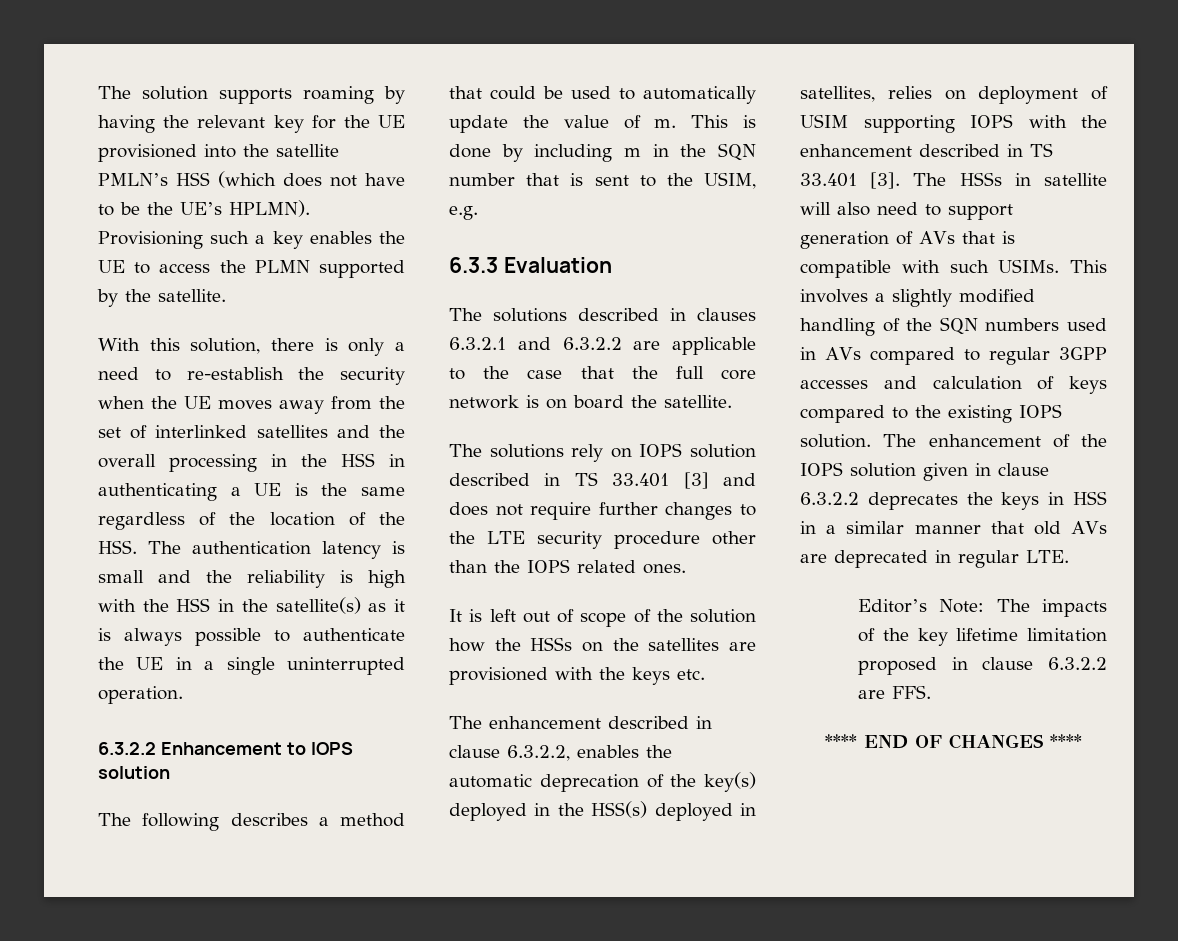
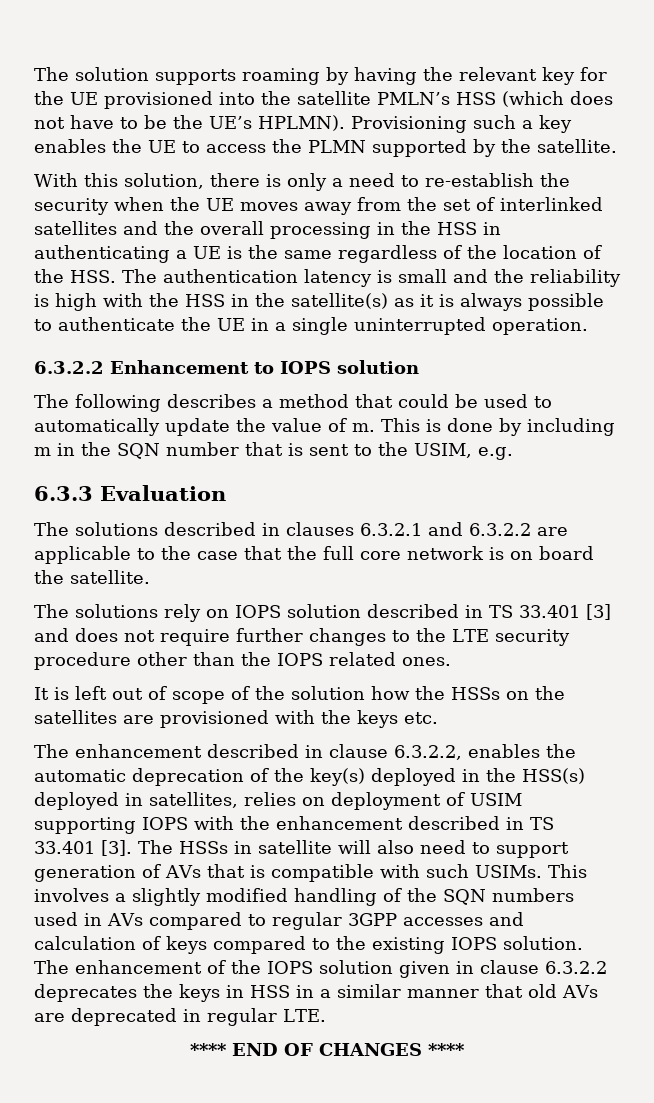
[858,599,1107,617] [858,628,1107,646] [858,657,1107,675] [858,685,932,699] // Editor’s Note: The impacts of the key lifetime limitation proposed in clause 6.3.2.2 are FFS. -> (326, 1015) none

